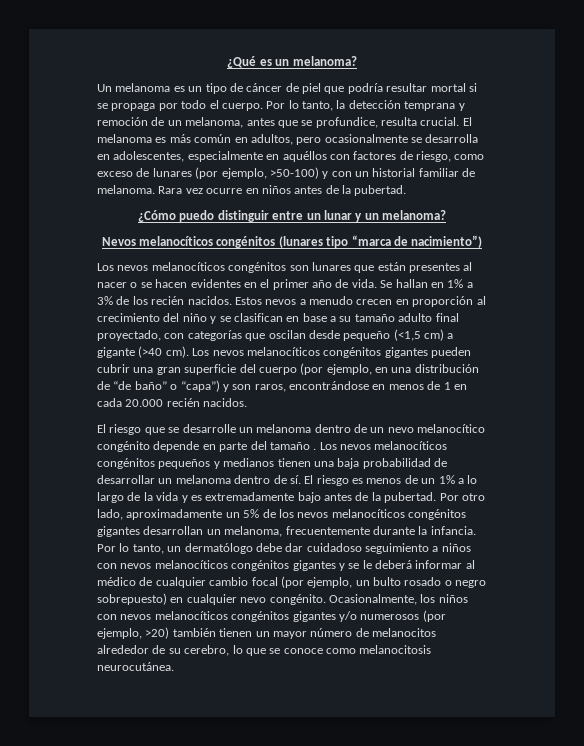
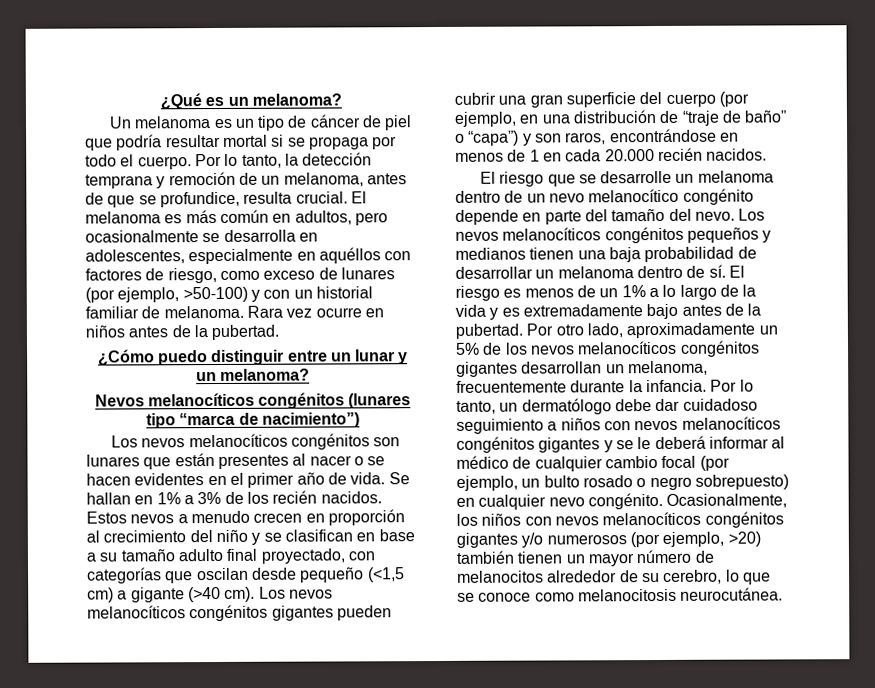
(275, 122) none -> [85,192,104,205] de
[113,381,132,390] “de -> [681,110,741,126] “traje de
[313,448,317,450] . -> [668,208,735,221] del nevo.

